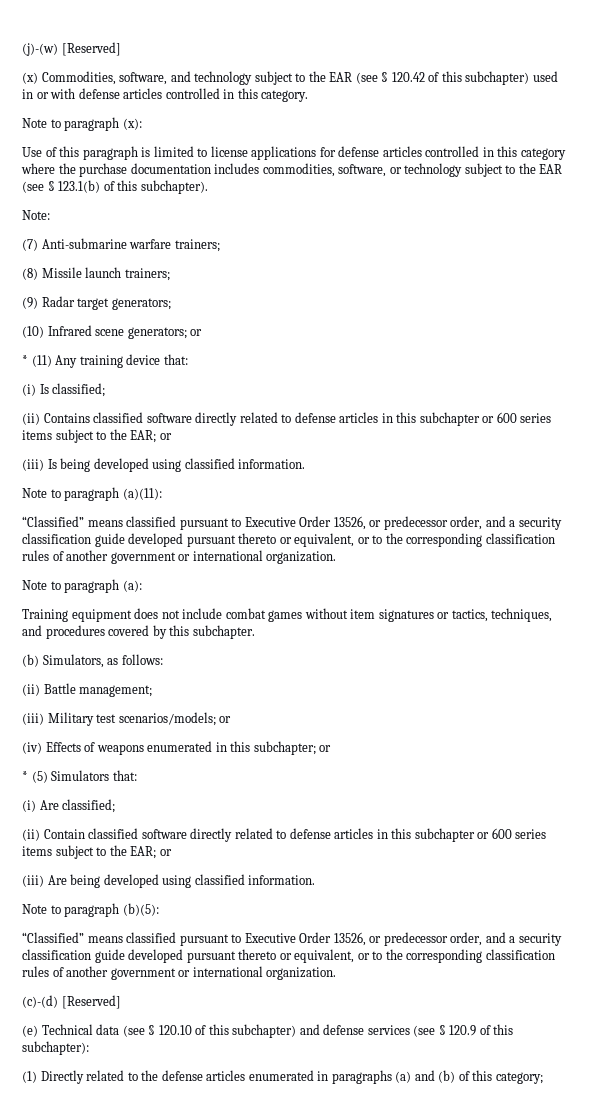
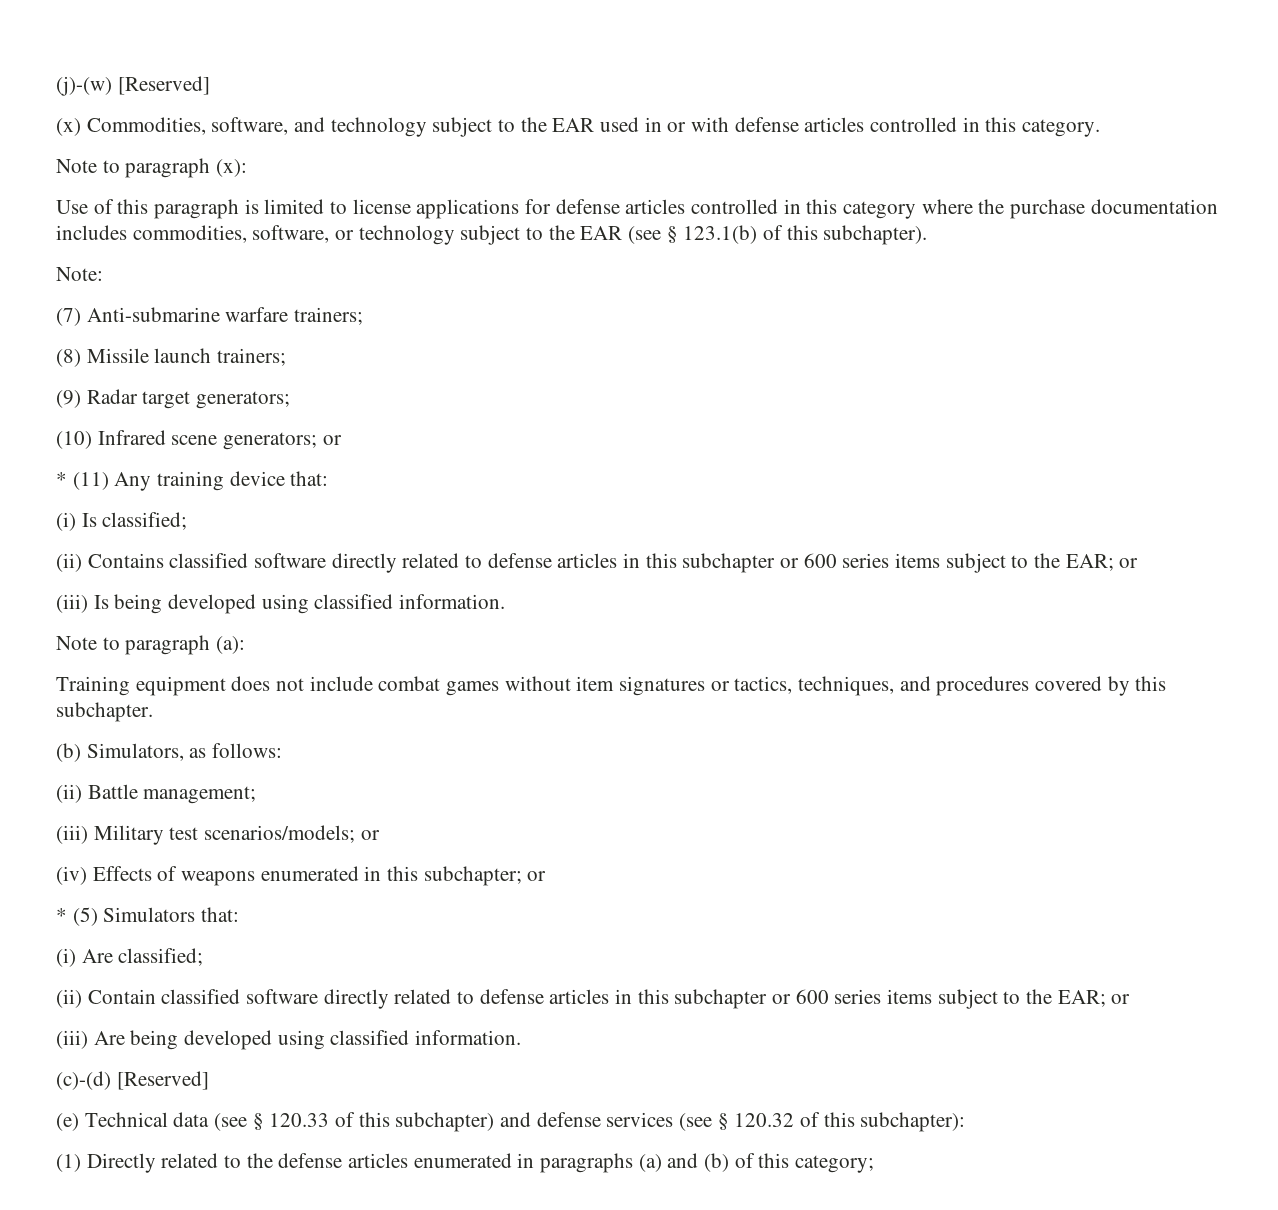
[355,71,530,85] (see § 120.42 of this subchapter) -> (595, 125) none
[22,487,162,501] [22,516,562,530] [22,533,555,547] [22,550,337,564] // Note to paragraph (a)(11): // “Classified” means classified pursuant to Executive Order 13526, or predecessor order, and a security classification guide developed pursuant thereto or equivalent, or to the corresponding classification rules of another government or international organization. -> (506, 601) none
[22,903,159,917] [22,932,562,946] [22,949,555,963] [22,966,337,980] // Note to paragraph (b)(5): // “Classified” means classified pursuant to Executive Order 13526, or predecessor order, and a security classification guide developed pursuant thereto or equivalent, or to the corresponding classification rules of another government or international organization. -> (522, 1037) none
[158,1025,192,1035] 120.10 -> [269,1113,330,1127] 120.33
[449,1025,477,1036] 120.9 -> [734,1113,795,1127] 120.32

